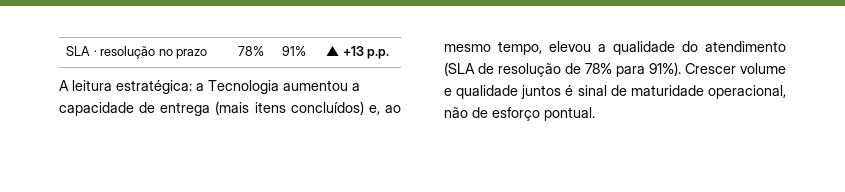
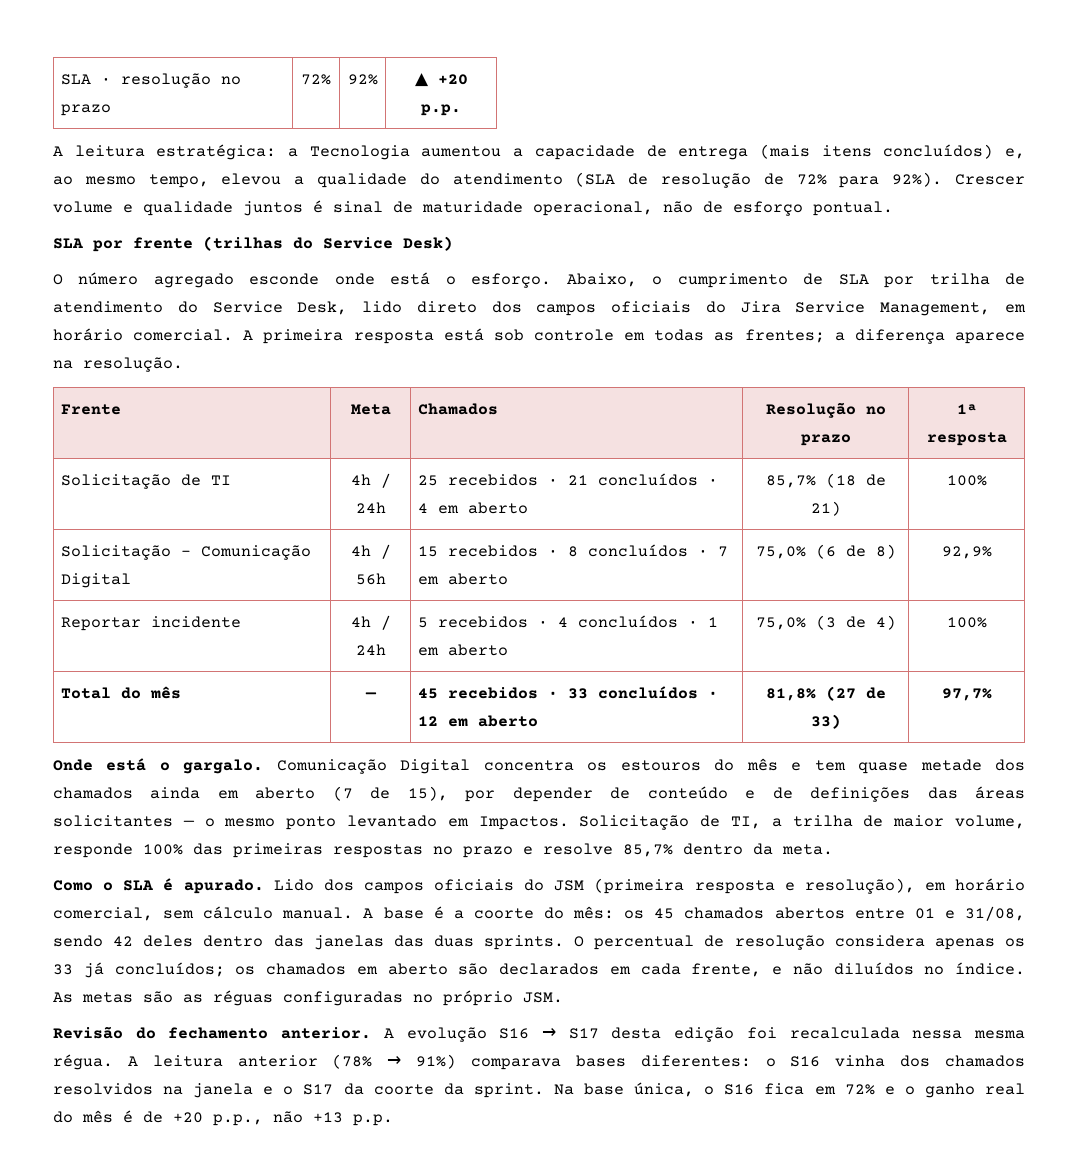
[237,46,264,56] [281,46,306,56] 78% | 91% -> [301,74,331,85] [347,74,378,85] 72% | 92%
[342,46,364,56] +13 -> [437,74,468,85] +20
[585,62,681,77] 78% para 91%). -> [796,172,943,188] 72% para 92%).
(595, 114) none -> [53,236,453,252] [53,272,1025,288] [53,301,1026,316] [53,328,1025,344] [53,357,183,372] [60,404,121,415] [350,404,391,415] [417,403,498,415] [765,402,886,418] [800,434,851,446] [956,404,977,414] [926,432,1007,446] [60,474,231,489] [350,473,391,488] [355,502,386,513] [417,473,718,486] [417,502,528,514] [765,473,886,488] [810,501,841,516] [946,475,987,486] [60,545,311,560] [60,573,131,588] [350,544,391,559] [355,573,386,585] [417,544,728,557] [417,573,508,585] [755,544,896,559] [941,546,992,559] [60,616,241,631] [350,615,391,630] [355,644,386,655] [417,615,718,628] [417,644,508,656] [755,615,896,630] [946,617,987,628] [60,686,181,699] [364,692,377,698] [417,686,718,699] [417,715,538,727] [765,686,886,701] [810,714,841,729] [941,688,992,701] [53,758,1026,774] [53,786,1026,802] [53,815,1025,830] [53,843,833,858] [53,878,1025,894] [53,906,1025,921] [53,935,1025,950] [53,962,1025,978] [53,990,563,1006] [53,1026,1025,1042] [53,1054,1025,1070] [53,1082,1025,1098] [53,1110,393,1126] // SLA por frente (trilhas do Service Desk) // O número agregado esconde onde está o esforço. Abaixo, o cumprimento de SLA por trilha de atendimento do Service Desk, lido direto dos campos oficiais do Jira Service Management, em horário comercial. A primeira resposta está sob controle em todas as frentes; a diferença aparece na resolução. // Frente | Meta | Chamados | Resolução no prazo | 1ª resposta // Solicitação de TI | 4h / 24h | 25 recebidos · 21 concluídos · 4 em aberto | 85,7% (18 de 21) | 100% // Solicitação – Comunicação Digital | 4h / 56h | 15 recebidos · 8 concluídos · 7 em aberto | 75,0% (6 de 8) | 92,9% // Reportar incidente | 4h / 24h | 5 recebidos · 4 concluídos · 1 em aberto | 75,0% (3 de 4) | 100% // Total do mês | — | 45 recebidos · 33 concluídos · 12 em aberto | 81,8% (27 de 33) | 97,7% // Onde está o gargalo. Comunicação Digital concentra os estouros do mês e tem quase metade dos chamados ainda em aberto (7 de 15), por depender de conteúdo e de definições das áreas solicitantes — o mesmo ponto levantado em Impactos. Solicitação de TI, a trilha de maior volume, responde 100% das primeiras respostas no prazo e resolve 85,7% dentro da meta. // Como o SLA é apurado. Lido dos campos oficiais do JSM (primeira resposta e resolução), em horário comercial, sem cálculo manual. A base é a coorte do mês: os 45 chamados abertos entre 01 e 31/08, sendo 42 deles dentro das janelas das duas sprints. O percentual de resolução considera apenas os 33 já concluídos; os chamados em aberto são declarados em cada frente, e não diluídos no índice. As metas são as réguas configuradas no próprio JSM. // Revisão do fechamento anterior. A evolução S16 → S17 desta edição foi recalculada nessa mesma régua. A leitura anterior (78% → 91%) comparava bases diferentes: o S16 vinha dos chamados resolvidos na janela e o S17 da coorte da sprint. Na base única, o S16 fica em 72% e o ganho real do mês é de +20 p.p., não +13 p.p.

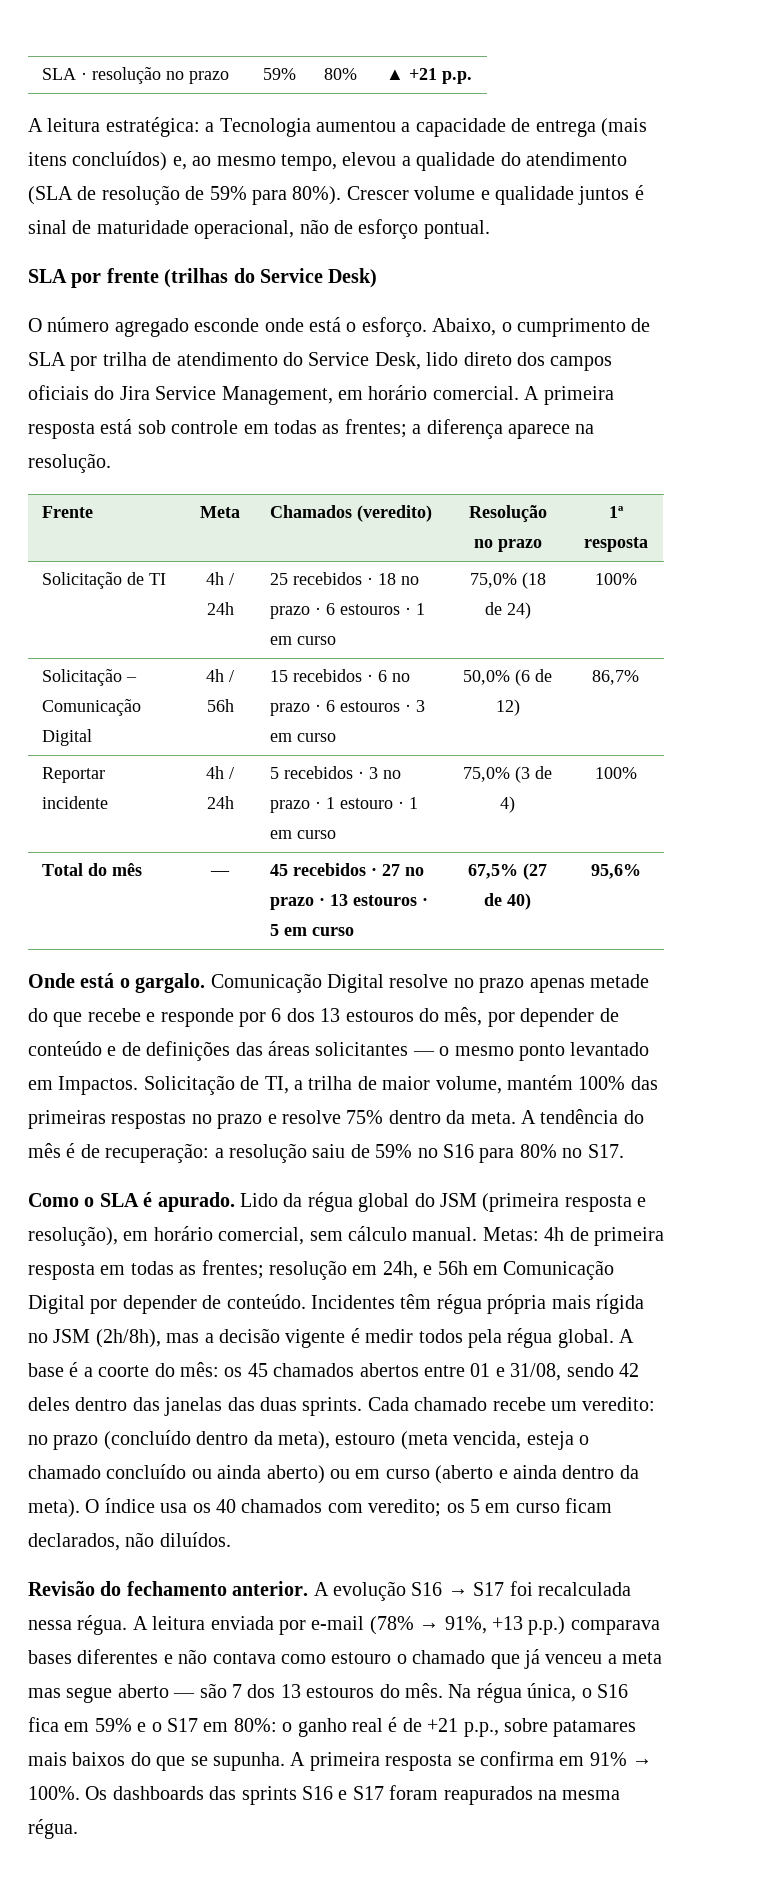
[301,74,331,85] [347,74,378,85] 72% | 92% -> [262,68,296,80] [323,68,357,80] 59% | 80%
[437,74,468,85] +20 -> [408,68,437,80] +21
[796,172,943,188] 72% para 92%). -> [209,186,342,205] 59% para 80%).
(498, 409) none -> [356,505,432,522] (veredito)
[567,473,718,486] [417,502,528,514] [765,475,816,488] 21 concluídos · 4 em aberto | 85,7% -> [377,573,419,585] [269,603,425,619] [269,636,336,645] [469,573,517,588] 18 no prazo · 6 estouros · 1 em curso | 75,0%
[810,501,841,516] 21) -> [506,602,531,619] 24)
[567,544,728,557] [417,573,508,585] [755,544,896,559] [941,546,992,559] 8 concluídos · 7 em aberto | 75,0% (6 de 8) | 92,9% -> [377,670,410,682] [269,700,425,716] [269,733,336,742] [463,669,552,686] [495,699,520,716] [592,670,639,685] 6 no prazo · 6 estouros · 3 em curso | 50,0% (6 de 12) | 86,7%
[557,615,718,628] [417,644,508,656] 4 concluídos · 1 em aberto -> [368,767,401,779] [269,797,418,813] [269,830,336,839] 3 no prazo · 1 estouro · 1 em curso
[567,686,718,699] [417,715,538,727] [765,686,886,701] [810,714,841,729] [941,688,992,701] 33 concluídos · 12 em aberto | 81,8% (27 de 33) | 97,7% -> [381,864,424,876] [269,894,428,910] [269,924,354,936] [468,863,547,880] [484,893,531,910] [590,864,641,879] 27 no prazo · 13 estouros · 5 em curso | 67,5% (27 de 40) | 95,6%
[483,758,1026,774] [53,786,448,801] concentra os estouros do mês e tem quase metade dos chamados ainda em aberto (7 de 15), -> [389,974,649,993] [28,1007,483,1027] resolve no prazo apenas metade do que recebe e responde por 6 dos 13 estouros do mês,
[53,843,133,858] responde -> [506,1075,573,1090] mantém
[623,844,673,857] 85,7% -> [346,1110,384,1124] 75%
(833, 849) none -> [520,1109,644,1124] [28,1143,624,1163] A tendência do mês é de recuperação: a resolução saiu de 59% no S16 para 80% no S17.
[323,879,514,894] dos campos oficiais -> [283,1192,410,1212] da régua global
(354, 913) none -> [482,1227,664,1246] [28,1260,615,1280] [28,1294,644,1314] [28,1328,614,1348] Metas: 4h de primeira resposta em todas as frentes; resolução em 24h, e 56h em Comunicação Digital por depender de conteúdo. Incidentes têm régua própria mais rígida no JSM (2h/8h), mas a decisão vigente é medir todos pela régua global.
[574,935,1025,950] [53,962,1025,978] [53,990,563,1006] O percentual de resolução considera apenas os 33 já concluídos; os chamados em aberto são declarados em cada frente, e não diluídos no índice. As metas são as réguas configuradas no próprio JSM. -> [367,1397,656,1411] [28,1430,589,1450] [28,1464,639,1484] [28,1498,613,1518] [28,1532,231,1551] Cada chamado recebe um veredito: no prazo (concluído dentro da meta), estouro (meta vencida, esteja o chamado concluído ou ainda aberto) ou em curso (aberto e ainda dentro da meta). O índice usa os 40 chamados com veredito; os 5 em curso ficam declarados, não diluídos.
[611,1027,735,1042] desta edição -> (505, 1589) none
[973,1030,1025,1039] mesma -> (72, 1625) none
[237,1054,1025,1070] [53,1083,625,1098] anterior (78% → 91%) comparava bases diferentes: o S16 vinha dos chamados resolvidos na janela e o S17 da coorte da sprint. Na base -> [210,1616,660,1635] [28,1649,663,1669] [28,1683,522,1703] enviada por e-mail (78% → 91%, +13 p.p.) comparava bases diferentes e não contava como estouro o chamado que já venceu a meta mas segue aberto — são 7 dos 13 estouros do mês. Na régua
[844,1083,1025,1098] [53,1110,393,1126] 72% e o ganho real do mês é de +20 p.p., não +13 p.p. -> [94,1717,637,1737] [28,1751,653,1771] [28,1785,621,1805] [28,1819,78,1839] 59% e o S17 em 80%: o ganho real é de +21 p.p., sobre patamares mais baixos do que se supunha. A primeira resposta se confirma em 91% → 100%. Os dashboards das sprints S16 e S17 foram reapurados na mesma régua.

